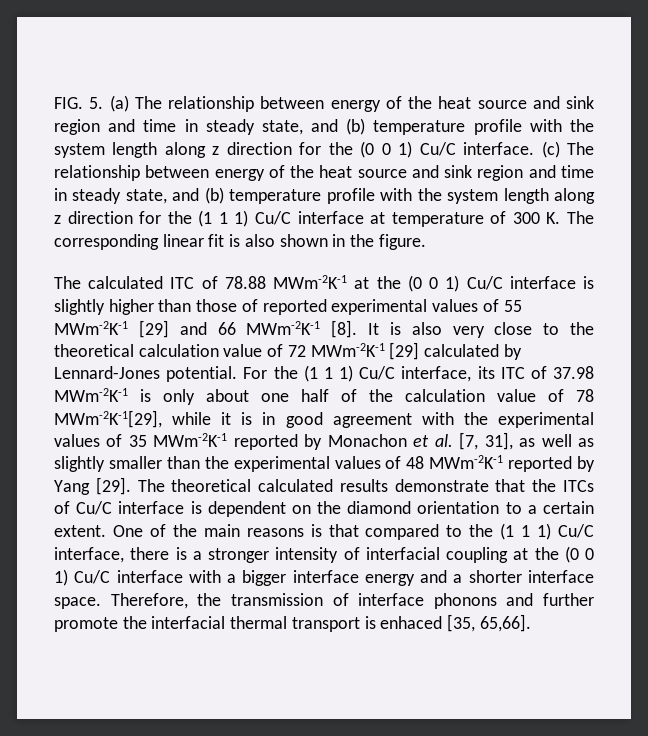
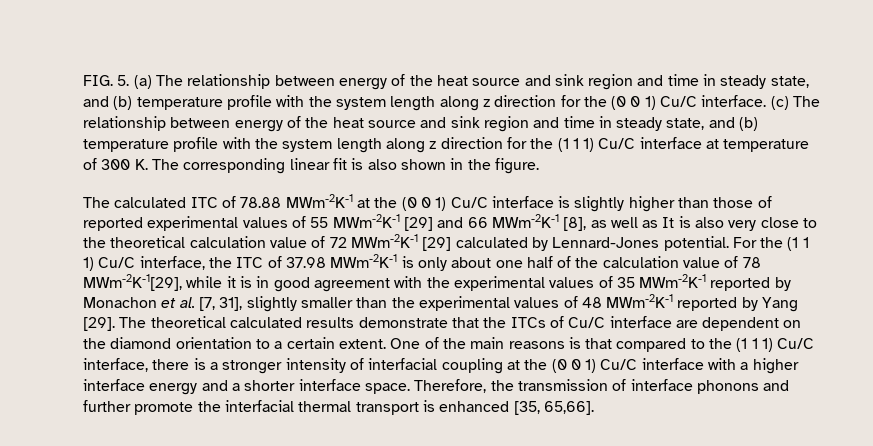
[331,320,358,338] [8]. -> [563,217,659,231] [8], as well as
[477,366,495,379] its -> [208,257,232,268] the
[519,434,594,447] as well as -> (243, 304) none
[190,501,202,514] is -> [675,320,698,328] are
[242,570,287,586] bigger -> [752,358,799,374] higher
[380,616,443,629] enhaced -> [439,401,510,412] enhanced

